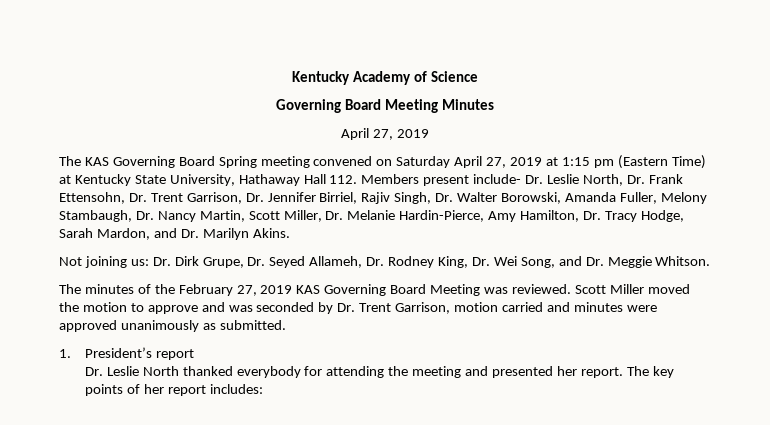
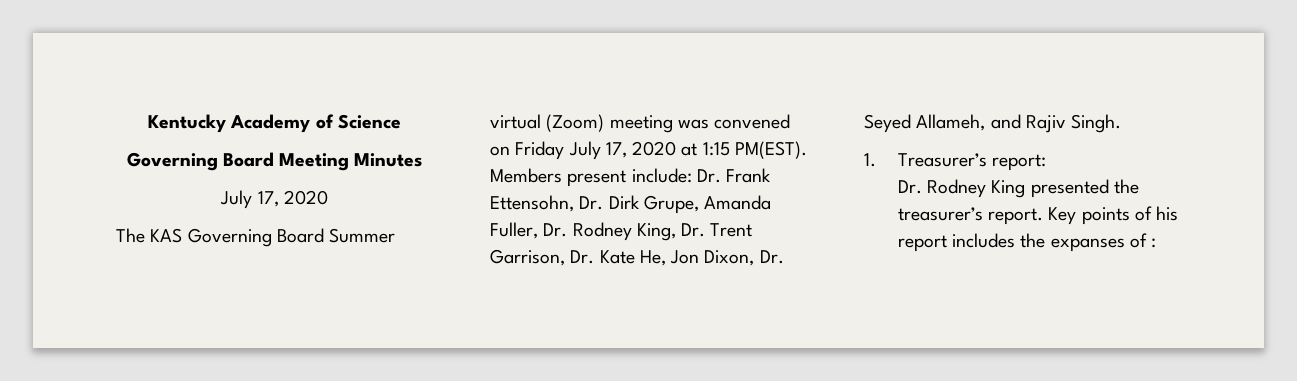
[341,128,429,140] April 27, 2019 -> [220,190,328,209] July 17, 2020
[218,155,706,169] [59,174,683,186] [59,192,707,204] [59,210,684,222] [59,228,290,240] [59,256,711,268] [59,284,690,296] [59,302,657,314] [59,320,286,332] Spring meeting convened on Saturday April 27, 2019 at 1:15 pm (Eastern Time) at Kentucky State University, Hathaway Hall 112. Members present include- Dr. Leslie North, Dr. Frank Ettensohn, Dr. Trent Garrison, Dr. Jennifer Birriel, Rajiv Singh, Dr. Walter Borowski, Amanda Fuller, Melony Stambaugh, Dr. Nancy Martin, Scott Miller, Dr. Melanie Hardin-Pierce, Amy Hamilton, Dr. Tracy Hodge, Sarah Mardon, and Dr. Marilyn Akins. // Not joining us: Dr. Dirk Grupe, Dr. Seyed Allameh, Dr. Rodney King, Dr. Wei Song, and Dr. Meggie Whitson. // The minutes of the February 27, 2019 KAS Governing Board Meeting was reviewed. Scott Miller moved the motion to approve and was seconded by Dr. Trent Garrison, motion carried and minutes were approved unanimously as submitted. -> [329,228,396,243] [490,114,791,133] [490,141,807,160] [490,168,772,187] [490,195,772,214] [490,222,753,241] [490,249,784,266] [864,114,1122,133] Summer virtual (Zoom) meeting was convened on Friday July 17, 2020 at 1:15 PM(EST). Members present include: Dr. Frank Ettensohn, Dr. Dirk Grupe, Amanda Fuller, Dr. Rodney King, Dr. Trent Garrison, Dr. Kate He, Jon Dixon, Dr. Seyed Allameh, and Rajiv Singh.
[84,347,194,360] [84,366,674,378] [84,384,263,396] President’s report // Dr. Leslie North thanked everybody for attending the meeting and presented her report. The key points of her report includes: -> [897,153,1047,171] [897,179,1139,198] [897,206,1179,225] [897,233,1157,252] Treasurer’s report: // Dr. Rodney King presented the treasurer’s report. Key points of his report includes the expanses of :

